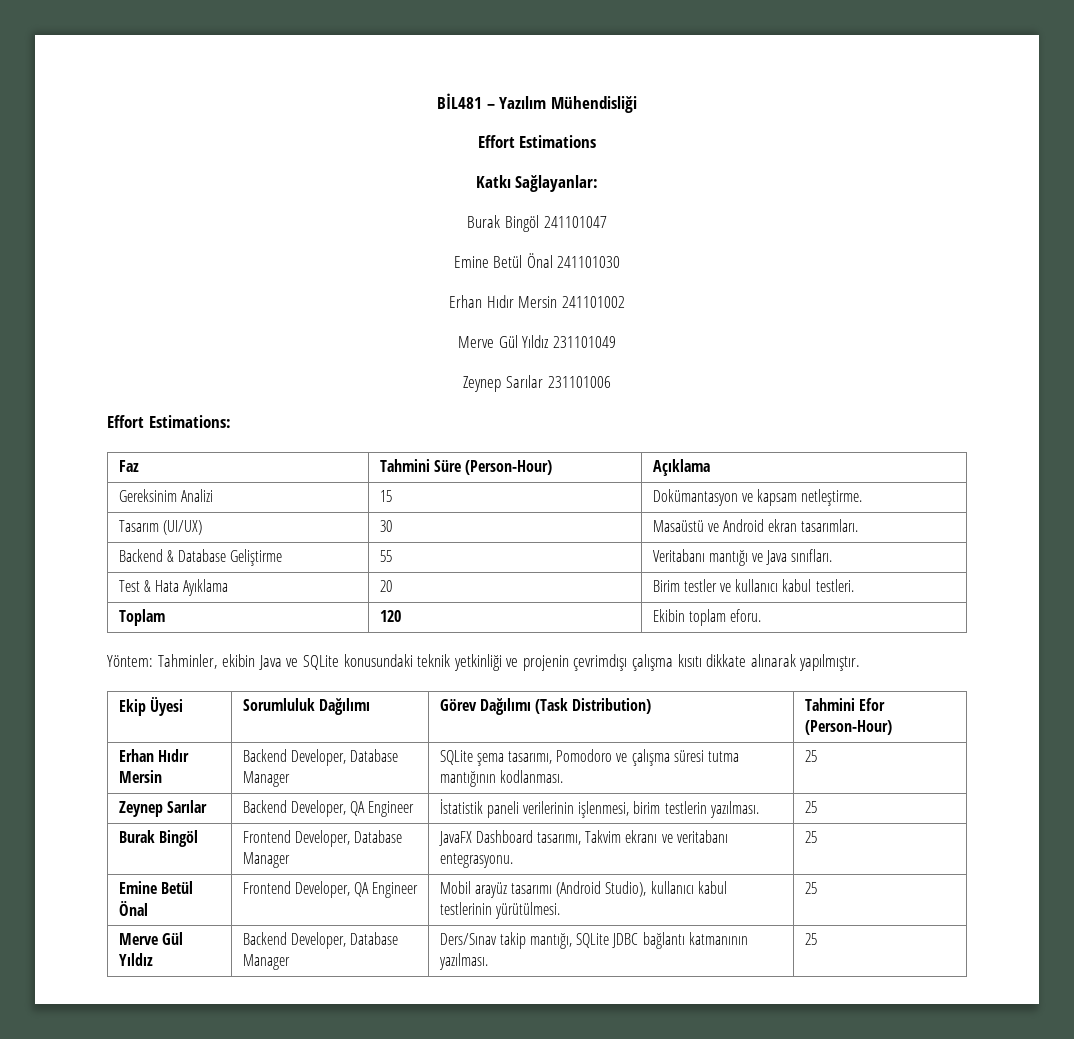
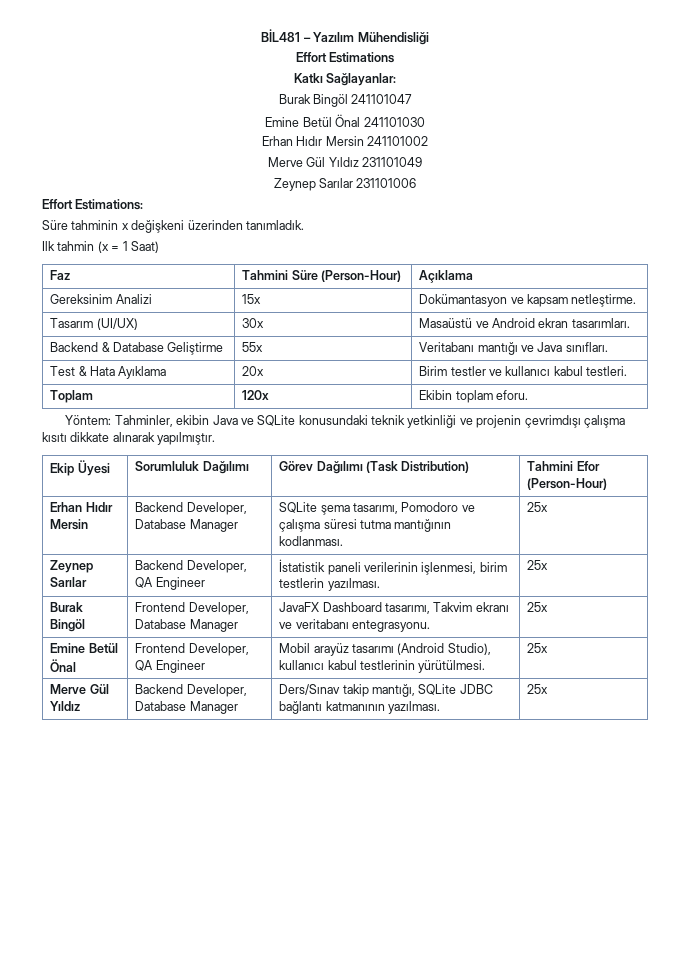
(231, 421) none -> [42,220,304,233] [42,241,159,253] // Süre tahminin x değişkeni üzerinden tanımladık. // Ilk tahmin (x = 1 Saat)
[379,490,392,502] 15 -> [242,294,262,304] 15x
[379,520,392,532] 30 -> [242,318,265,328] 30x
[379,550,392,562] 55 -> [242,342,264,352] 55x
[379,580,392,592] 20 -> [242,366,265,376] 20x
[379,610,401,622] 120 -> [242,390,270,400] 120x
[804,750,817,762] 25 -> [527,502,549,512] 25x
[804,801,817,813] 25 -> [527,560,549,570] 25x
[804,831,817,843] 25 -> [527,602,549,612] 25x
[804,882,817,894] 25 -> [527,643,549,653] 25x
[804,933,817,945] 25 -> [527,684,549,694] 25x

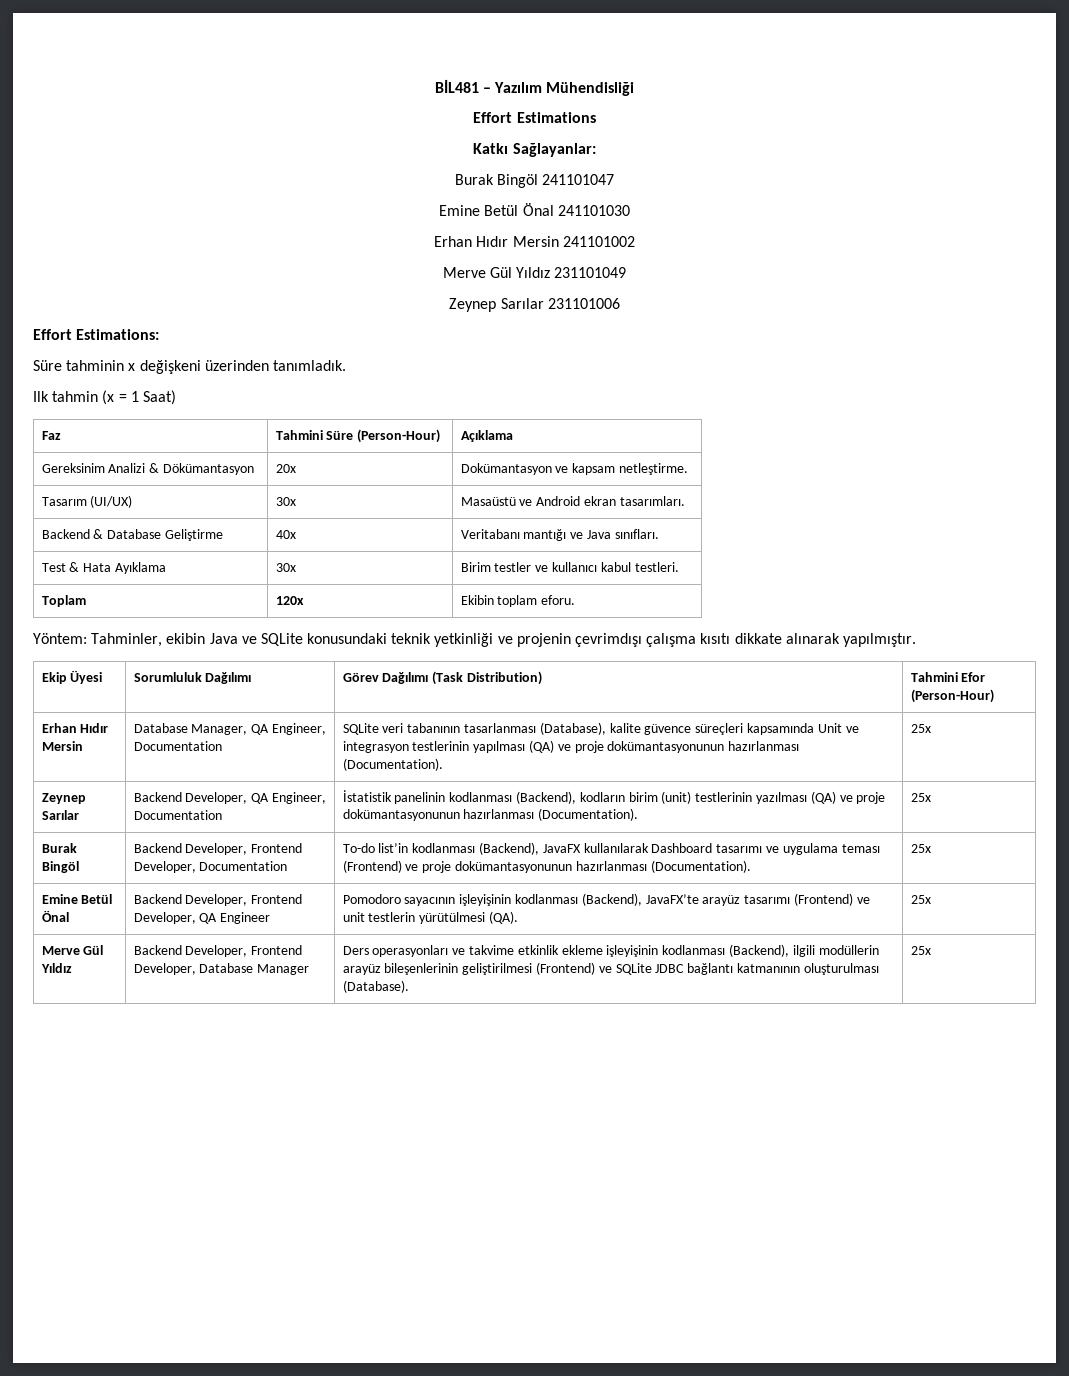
[242,294,262,304] | 15x -> [149,463,255,475] [275,464,296,473] & Dökümantasyon | 20x
[242,342,264,352] 55x -> [275,530,296,539] 40x
[242,366,265,376] 20x -> [275,563,296,572] 30x
[135,502,247,515] [135,519,238,532] [279,502,475,515] [279,519,452,532] [279,536,344,546] Backend Developer, Database Manager | SQLite şema tasarımı, Pomodoro ve çalışma süresi tutma mantığının kodlanması. -> [133,723,327,735] [133,741,222,751] [342,722,859,735] [342,740,800,753] [342,758,443,771] Database Manager, QA Engineer, Documentation | SQLite veri tabanının tasarlanması (Database), kalite güvence süreçleri kapsamında Unit ve integrasyon testlerinin yapılması (QA) ve proje dokümantasyonunun hazırlanması (Documentation).
[155,577,205,590] Engineer -> [272,792,327,804] [133,810,222,820] Engineer, Documentation
[327,562,507,575] [279,578,380,591] [527,560,549,570] [50,602,84,612] [50,619,86,632] [135,602,249,615] [135,619,238,632] [279,602,509,614] [279,619,431,632] paneli verilerinin işlenmesi, birim testlerin yazılması. | 25x // Burak Bingöl | Frontend Developer, Database Manager | JavaFX Dashboard tasarımı, Takvim ekranı ve veritabanı entegrasyonu. -> [394,791,886,804] [342,808,639,821] [910,793,931,802] [41,843,77,853] [41,861,79,873] [133,843,303,855] [133,861,288,873] [342,842,880,855] [342,860,751,873] panelinin kodlanması (Backend), kodların birim (unit) testlerinin yazılması (QA) ve proje dokümantasyonunun hazırlanması (Documentation). | 25x // Burak Bingöl | Backend Developer, Frontend Developer, Documentation | To-do list’in kodlanması (Backend), JavaFX kullanılarak Dashboard tasarımı ve uygulama teması (Frontend) ve proje dokümantasyonunun hazırlanması (Documentation).
(77, 665) none -> [133,894,248,906] Backend Developer,
[279,643,491,656] [279,660,486,673] Mobil arayüz tasarımı (Android Studio), kullanıcı kabul testlerinin yürütülmesi. -> [342,893,870,906] [342,911,519,924] Pomodoro sayacının işleyişinin kodlanması (Backend), JavaFX’te arayüz tasarımı (Frontend) ve unit testlerin yürütülmesi (QA).
[135,701,238,714] [279,684,416,697] Database Manager | Ders/Sınav takip mantığı, -> [251,945,303,955] [133,963,310,975] [342,944,879,957] [342,962,612,975] Frontend Developer, Database Manager | Ders operasyonları ve takvime etkinlik ekleme işleyişinin kodlanması (Backend), ilgili modüllerin arayüz bileşenlerinin geliştirilmesi (Frontend) ve
[388,701,441,714] yazılması. -> [803,963,879,975] [342,980,409,993] oluşturulması (Database).

